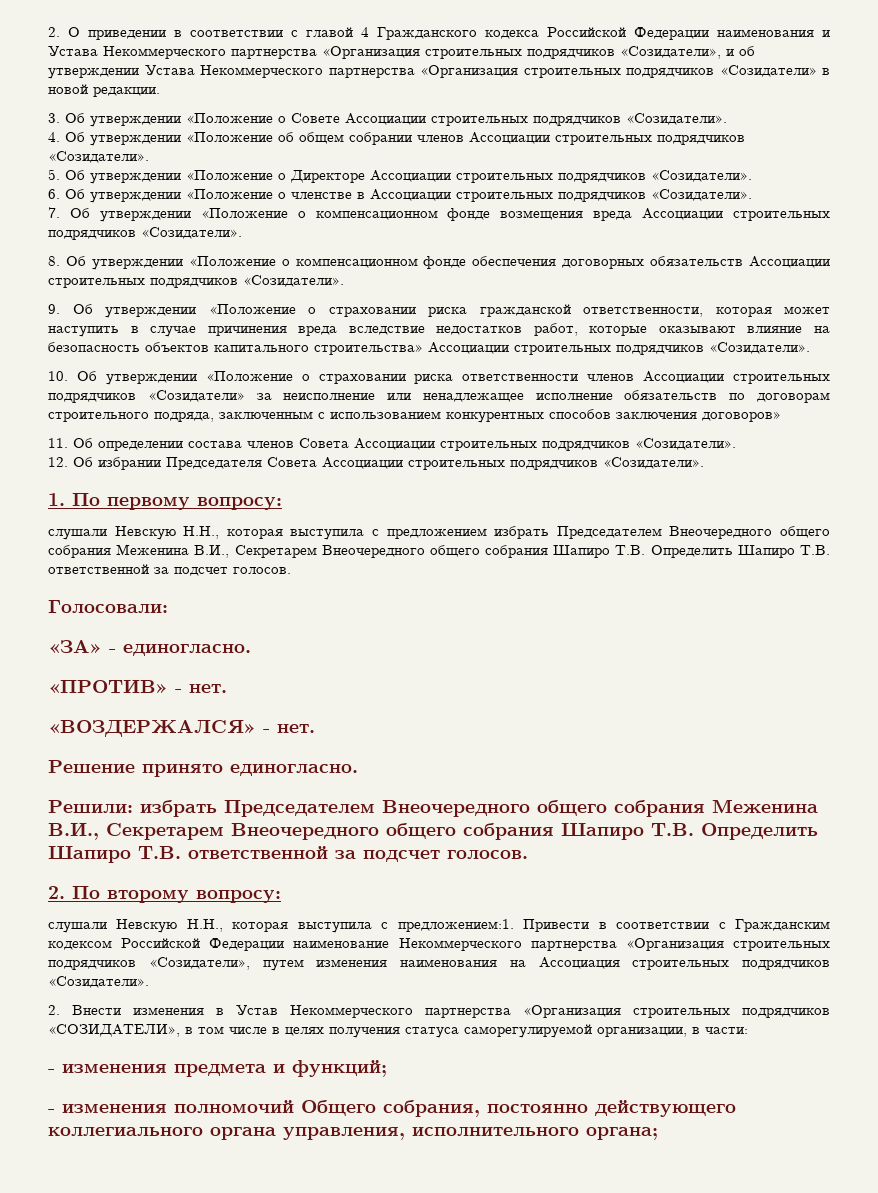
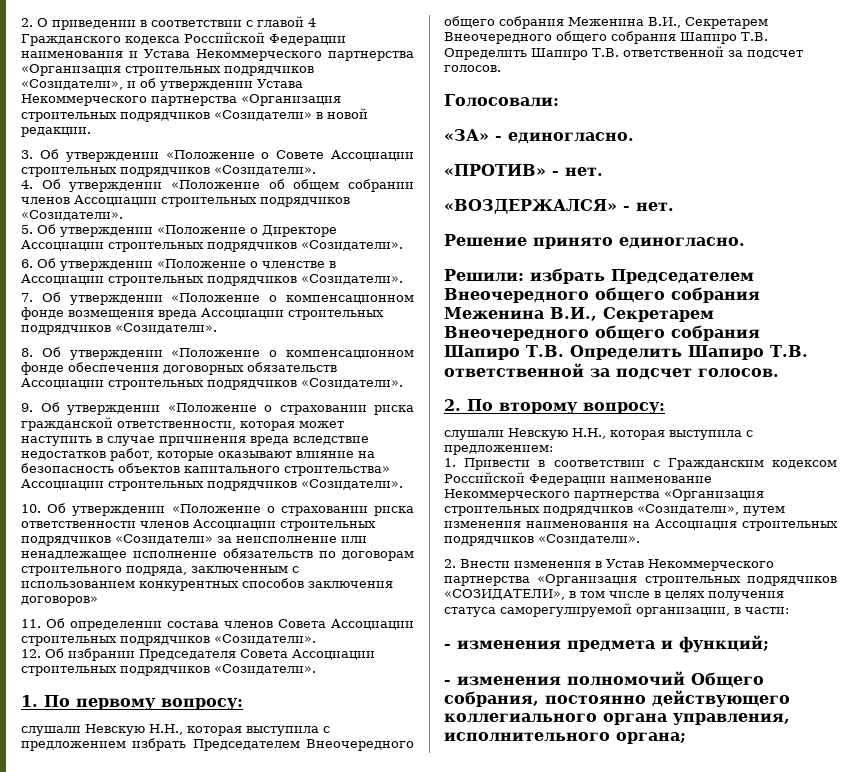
[397,919,514,932] предложением:1. -> [444,445,553,455] [444,458,456,467] предложением: // 1.

